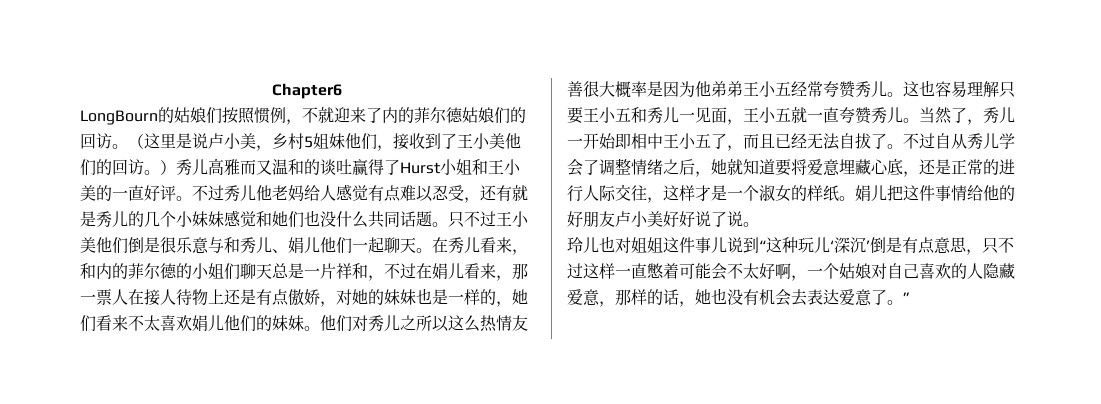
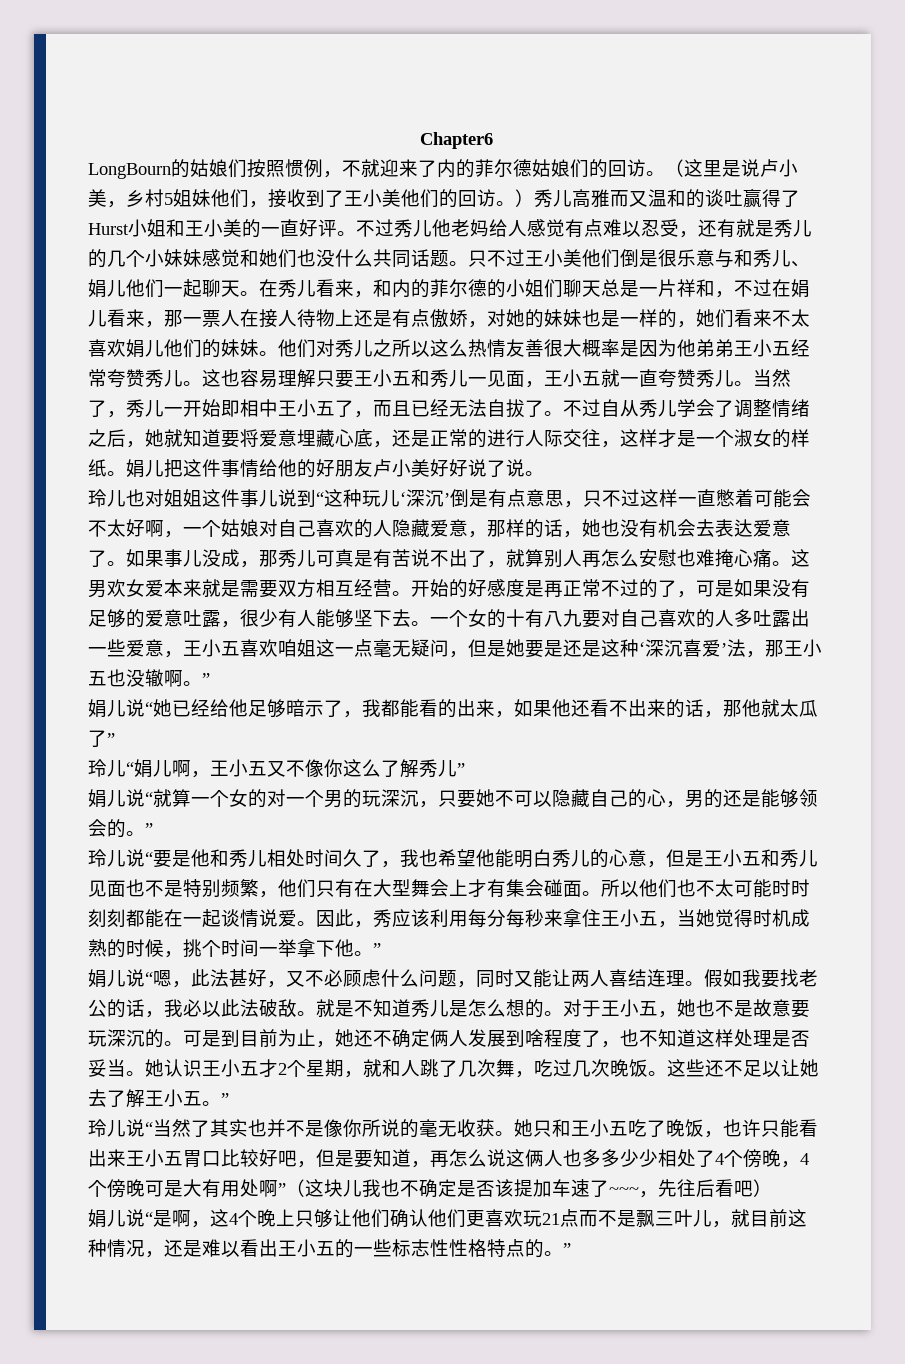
(903, 302) none -> [126,549,810,568] [88,579,810,598] [88,609,810,628] [88,639,822,658] [88,669,210,687] [88,699,818,718] [88,730,115,747] [88,759,465,778] [88,789,818,808] [88,819,153,838] [88,849,818,868] [88,879,810,898] [88,909,810,928] [88,939,381,958] [88,969,818,988] [88,999,810,1018] [88,1029,810,1048] [88,1059,819,1078] [88,1089,229,1108] [88,1119,818,1138] [88,1149,809,1168] [88,1179,772,1198] [88,1209,807,1228] [88,1239,563,1258] 如果事儿没成，那秀儿可真是有苦说不出了，就算别人再怎么安慰也难掩心痛。这男欢女爱本来就是需要双方相互经营。开始的好感度是再正常不过的了，可是如果没有足够的爱意吐露，很少有人能够坚下去。一个女的十有八九要对自己喜欢的人多吐露出一些爱意，王小五喜欢咱姐这一点毫无疑问，但是她要是还是这种‘深沉喜爱’法，那王小五也没辙啊。” // 娟儿说“她已经给他足够暗示了，我都能看的出来，如果他还看不出来的话，那他就太瓜了” // 玲儿“娟儿啊，王小五又不像你这么了解秀儿” // 娟儿说“就算一个女的对一个男的玩深沉，只要她不可以隐藏自己的心，男的还是能够领会的。” // 玲儿说“要是他和秀儿相处时间久了，我也希望他能明白秀儿的心意，但是王小五和秀儿见面也不是特别频繁，他们只有在大型舞会上才有集会碰面。所以他们也不太可能时时刻刻都能在一起谈情说爱。因此，秀应该利用每分每秒来拿住王小五，当她觉得时机成熟的时候，挑个时间一举拿下他。” // 娟儿说“嗯，此法甚好，又不必顾虑什么问题，同时又能让两人喜结连理。假如我要找老公的话，我必以此法破敌。就是不知道秀儿是怎么想的。对于王小五，她也不是故意要玩深沉的。可是到目前为止，她还不确定俩人发展到啥程度了，也不知道这样处理是否妥当。她认识王小五才2个星期，就和人跳了几次舞，吃过几次晚饭。这些还不足以让她去了解王小五。” // 玲儿说“当然了其实也并不是像你所说的毫无收获。她只和王小五吃了晚饭，也许只能看出来王小五胃口比较好吧，但是要知道，再怎么说这俩人也多多少少相处了4个傍晚，4个傍晚可是大有用处啊”（这块儿我也不确定是否该提加车速了~~~，先往后看吧） // 娟儿说“是啊，这4个晚上只够让他们确认他们更喜欢玩21点而不是飘三叶儿，就目前这种情况，还是难以看出王小五的一些标志性性格特点的。

